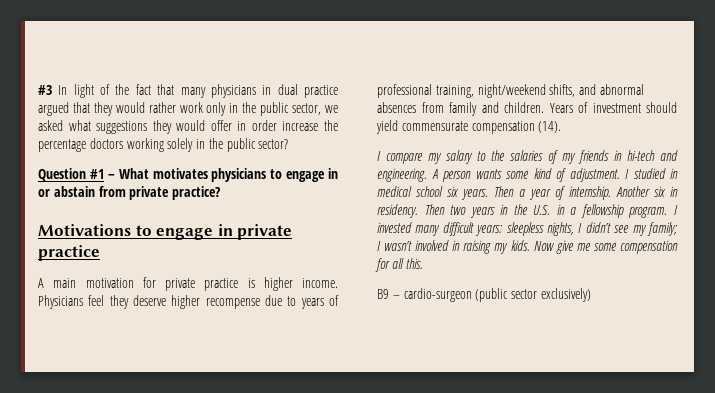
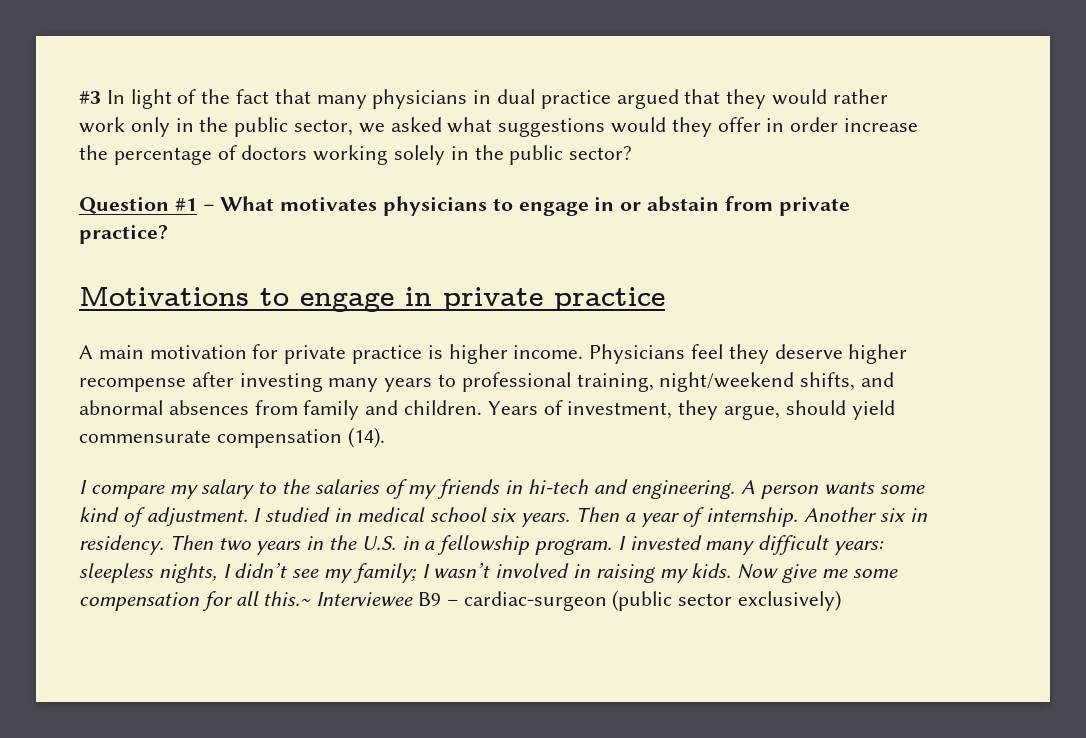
[152,120,206,134] they would -> [611,117,712,137] would they
(86, 145) none -> [217,145,237,160] of
[265,295,339,309] due to years of -> [191,372,457,392] after investing many years to
[592,103,641,113] investment -> [567,400,781,420] investment, they argue,
[405,258,423,269] this. // -> [263,591,414,606] this.~ Interviewee
[403,288,472,302] cardio-surgeon -> [463,591,607,611] cardiac-surgeon

